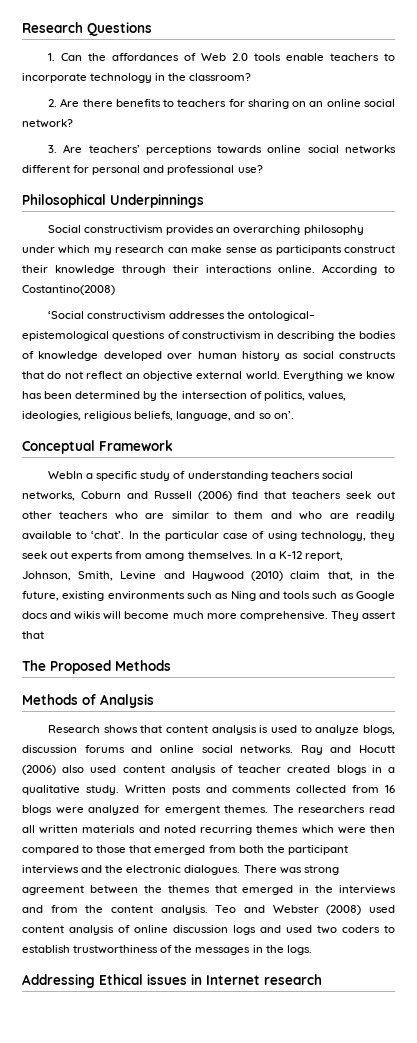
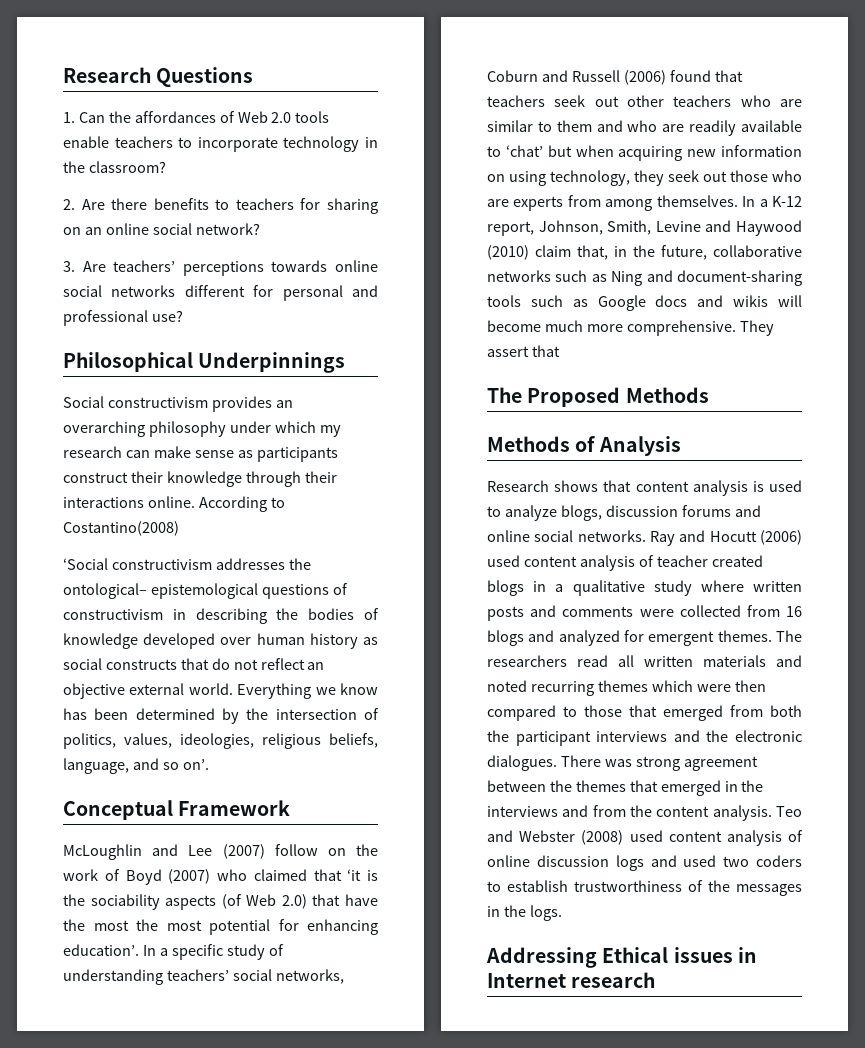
[47,471,83,479] WebIn -> [63,844,378,860] [63,869,378,885] [63,894,379,910] [63,919,378,935] [63,944,156,956] McLoughlin and Lee (2007) follow on the work of Boyd (2007) who claimed that ‘it is the sociability aspects (of Web 2.0) that have the most the most potential for enhancing education’. In
[270,471,320,479] teachers -> [166,969,229,981] teachers’
[237,491,259,499] find -> [669,70,711,82] found
[91,531,265,541] ‘chat’. In the particular case of -> [505,145,802,161] [487,174,505,182] ‘chat’ but when acquiring new information on
(69, 555) none -> [730,170,802,182] [487,199,509,207] those who are
[62,591,185,601] existing environments -> [713,245,802,257] [487,270,551,282] collaborative networks
(280, 595) none -> [677,270,802,286] document-sharing
[62,765,85,773] also -> (802, 537) none
[85,785,166,795] study. Written -> [653,580,802,596] study where written
(292, 789) none -> [639,609,674,617] were
[55,807,84,814] were -> [528,630,555,642] and

